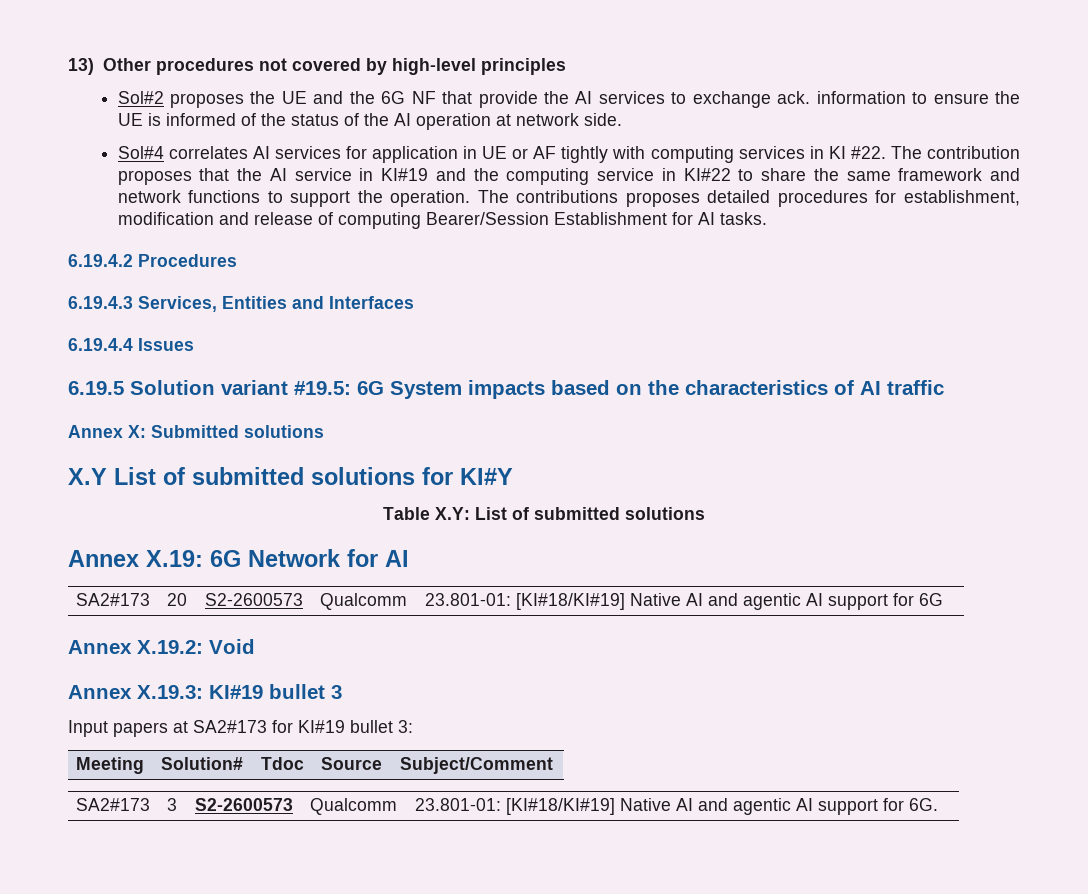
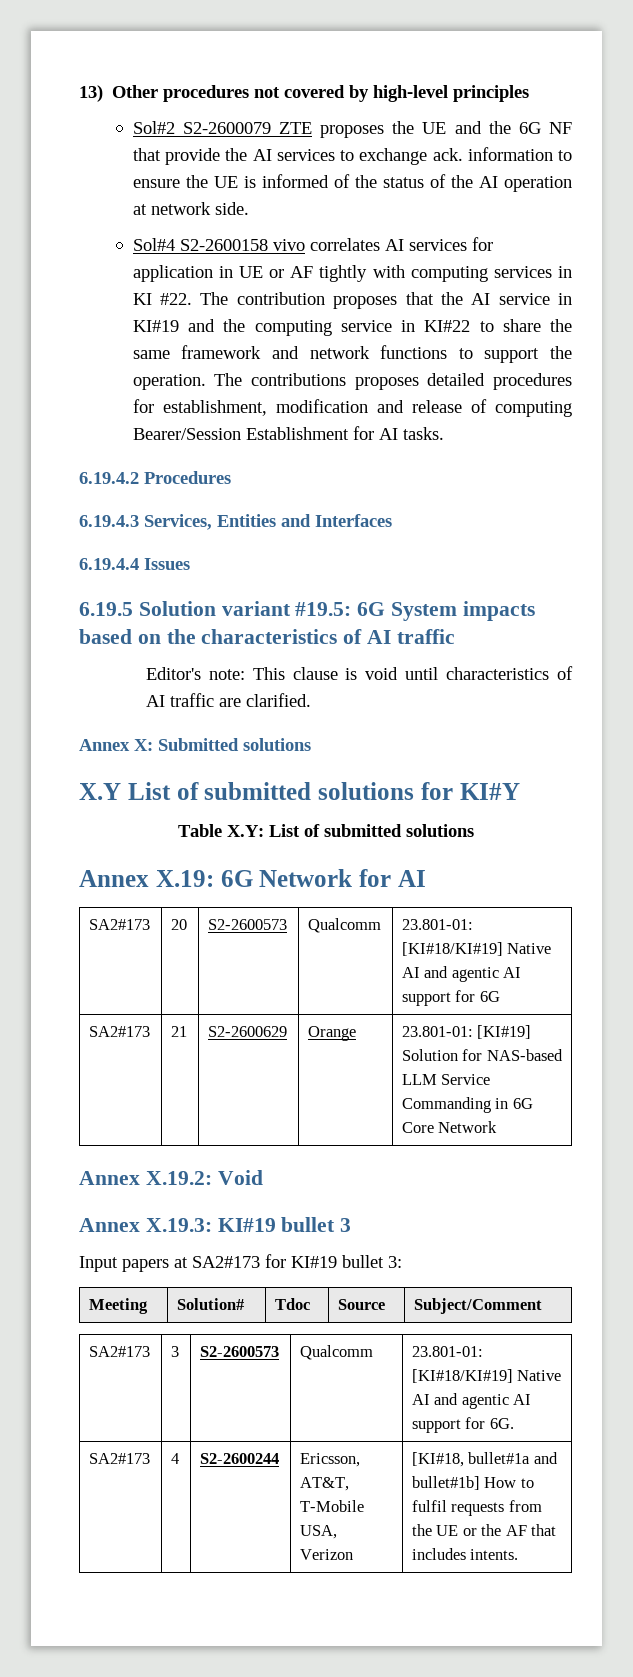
(164, 97) none -> [182,122,313,134] S2-2600079 ZTE
(164, 152) none -> [179,239,305,251] S2-2600158 vivo
(944, 387) none -> [145,666,574,680] [145,693,311,707] // Editor's note: This clause is void until characteristics of AI traffic are clarified.
(944, 599) none -> [89,1026,151,1037] [171,1026,188,1037] [208,1026,288,1037] [308,1026,357,1041] [402,1025,532,1039] [402,1049,563,1061] [402,1074,491,1085] [402,1097,533,1113] [402,1121,498,1133] // SA2#173 | 21 | S2-2600629 | Orange | 23.801-01: [KI#19] Solution for NAS-based LLM Service Commanding in 6G Core Network
(939, 804) none -> [89,1453,151,1464] [171,1453,180,1464] [200,1453,280,1464] [300,1453,361,1467] [300,1477,350,1491] [300,1500,365,1512] [300,1525,338,1539] [300,1549,354,1560] [412,1452,558,1467] [412,1476,534,1490] [412,1500,542,1516] [412,1524,557,1536] [412,1548,519,1560] // SA2#173 | 4 | S2-2600244 | Ericsson, AT&T, T-Mobile USA, Verizon | [KI#18, bullet#1a and bullet#1b] How to fulfil requests from the UE or the AF that includes intents.

